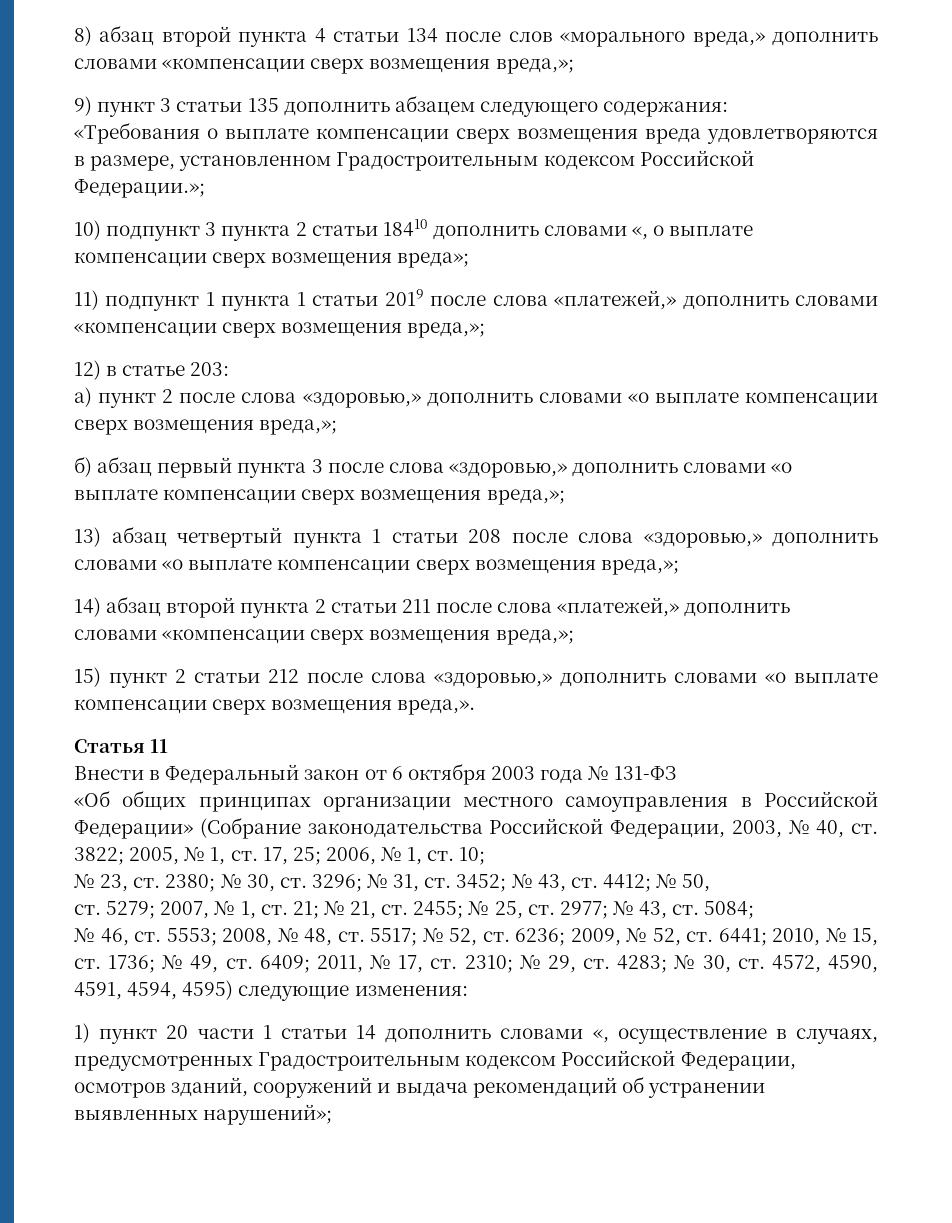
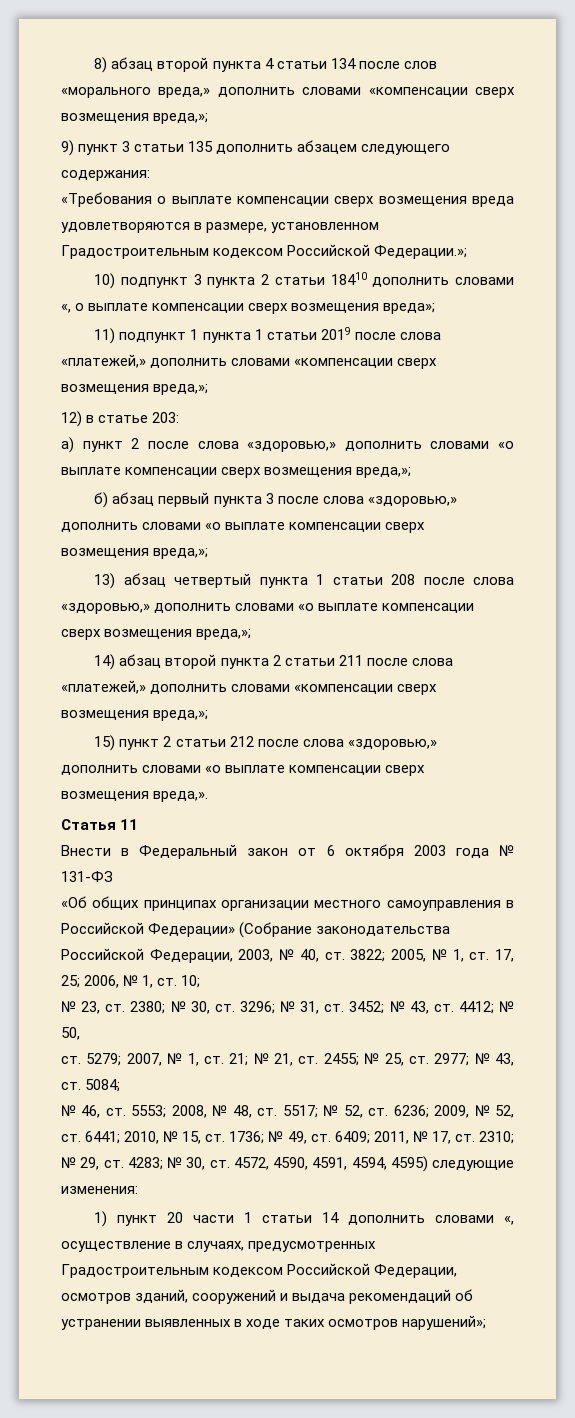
(198, 1114) none -> [234,1319,399,1330] в ходе таких осмотров

